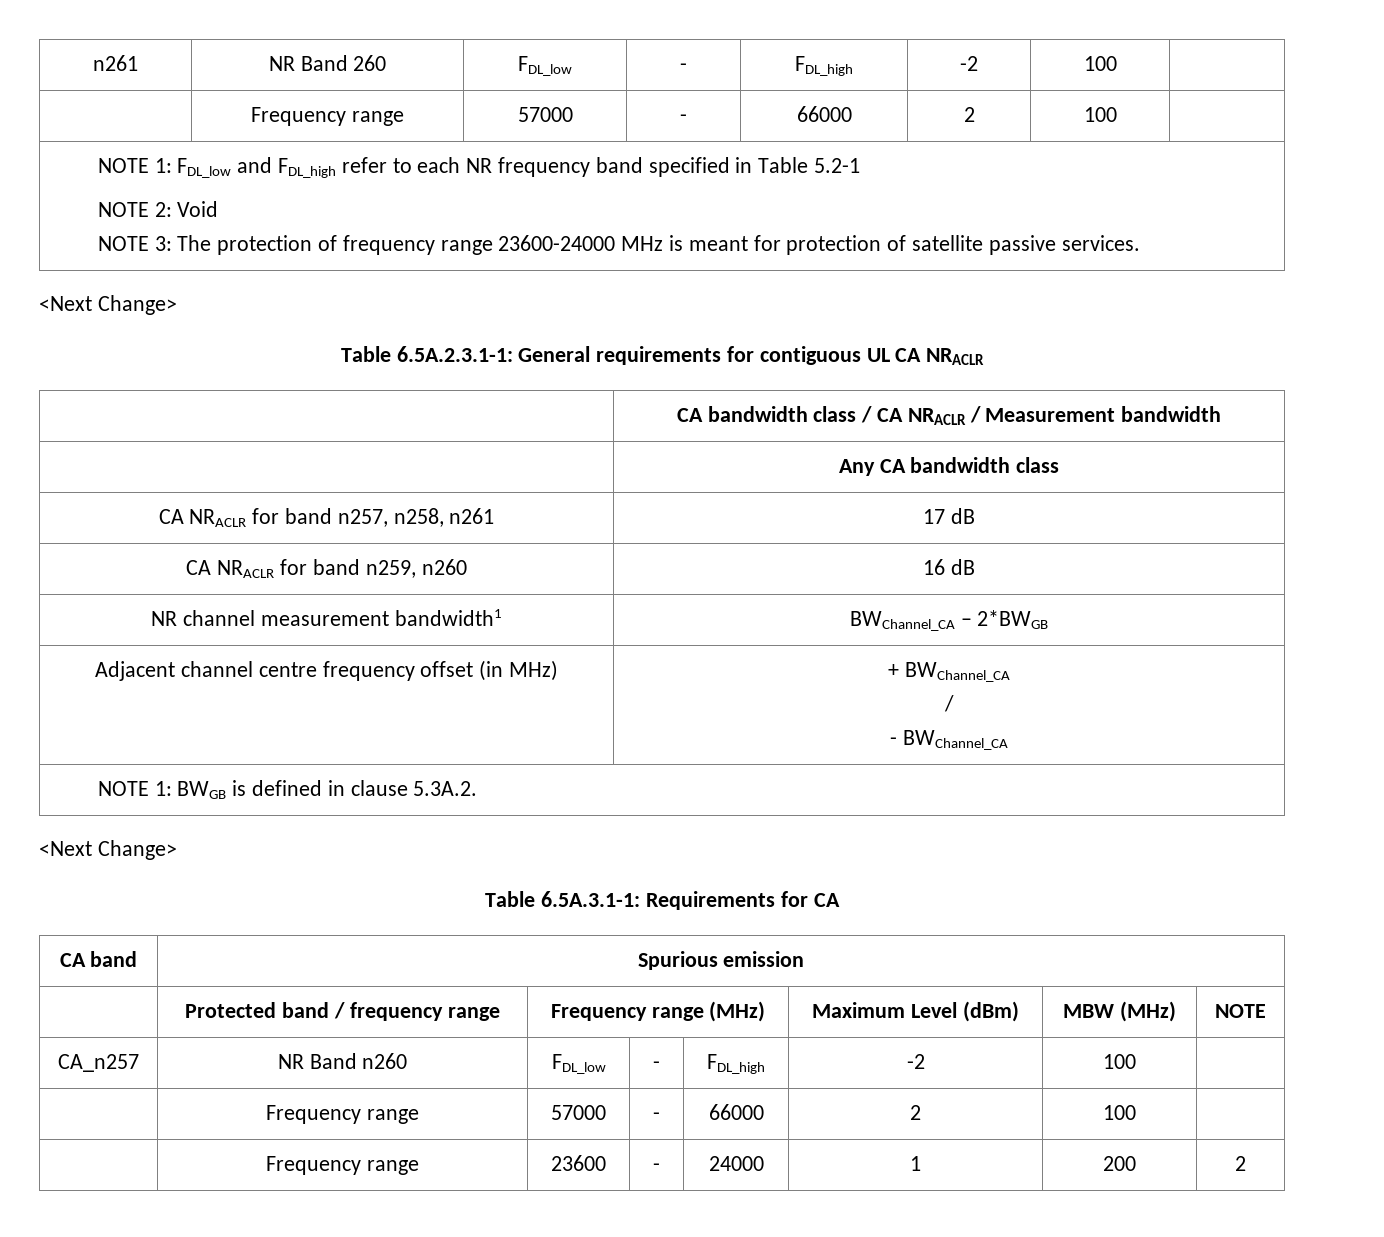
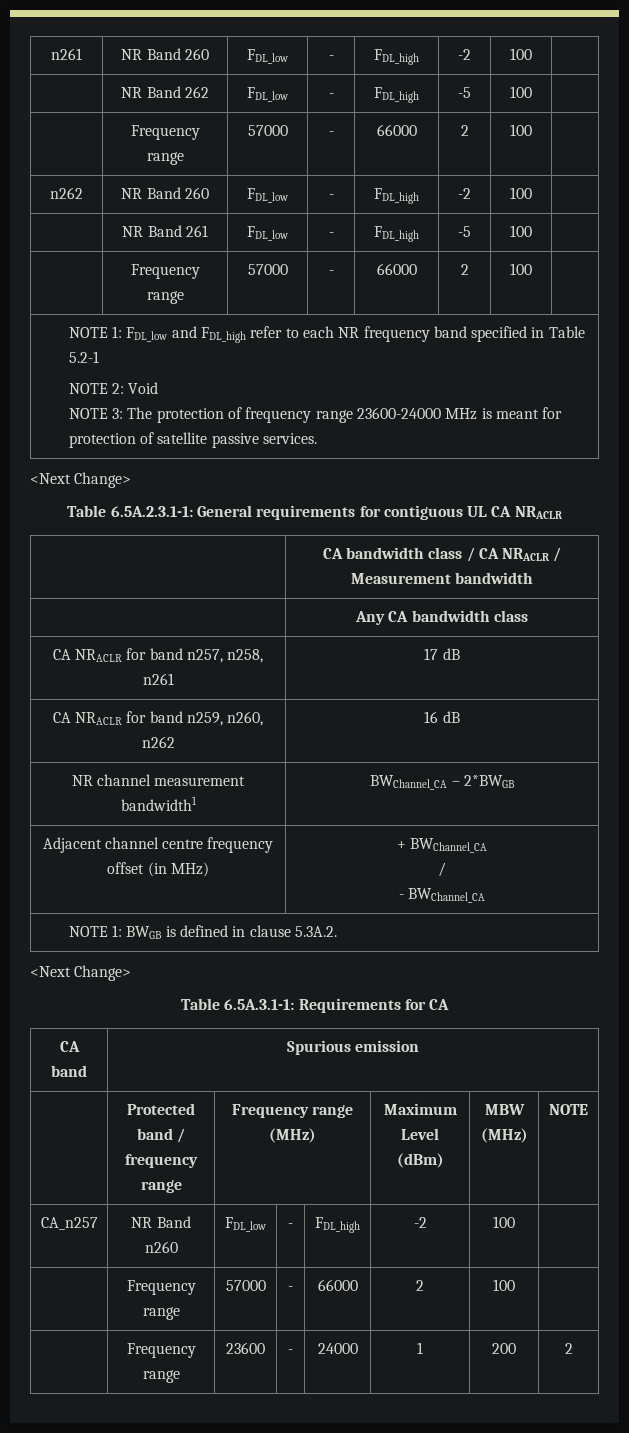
(1117, 63) none -> [121,86,209,98] [247,87,288,102] [328,93,334,98] [374,87,419,103] [458,87,471,98] [510,86,532,98] [130,125,200,140] [146,152,184,165] [247,125,288,136] [328,131,334,136] [376,124,417,136] [460,125,469,136] [510,124,532,136] [50,187,83,199] [121,187,209,199] [247,188,288,203] [328,194,334,199] [374,188,419,204] [458,188,471,199] [510,187,532,199] [122,225,208,237] [247,226,288,241] [328,232,334,237] [374,226,419,242] [458,226,471,237] [510,225,532,237] // | NR Band 262 | FDL_low | - | FDL_high | -5 | 100 | // | Frequency range | 57000 | - | 66000 | 2 | 100 | // n262 | NR Band 260 | FDL_low | - | FDL_high | -2 | 100 | // | NR Band 261 | FDL_low | - | FDL_high | -5 | 100 |
[421,559,467,575] n260 -> [227,711,264,726] [141,736,175,748] n260, n262

